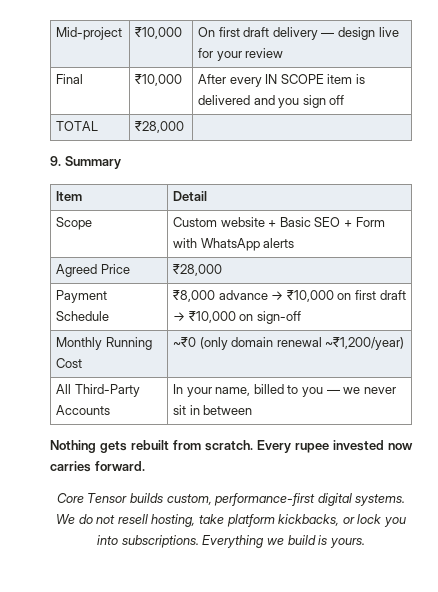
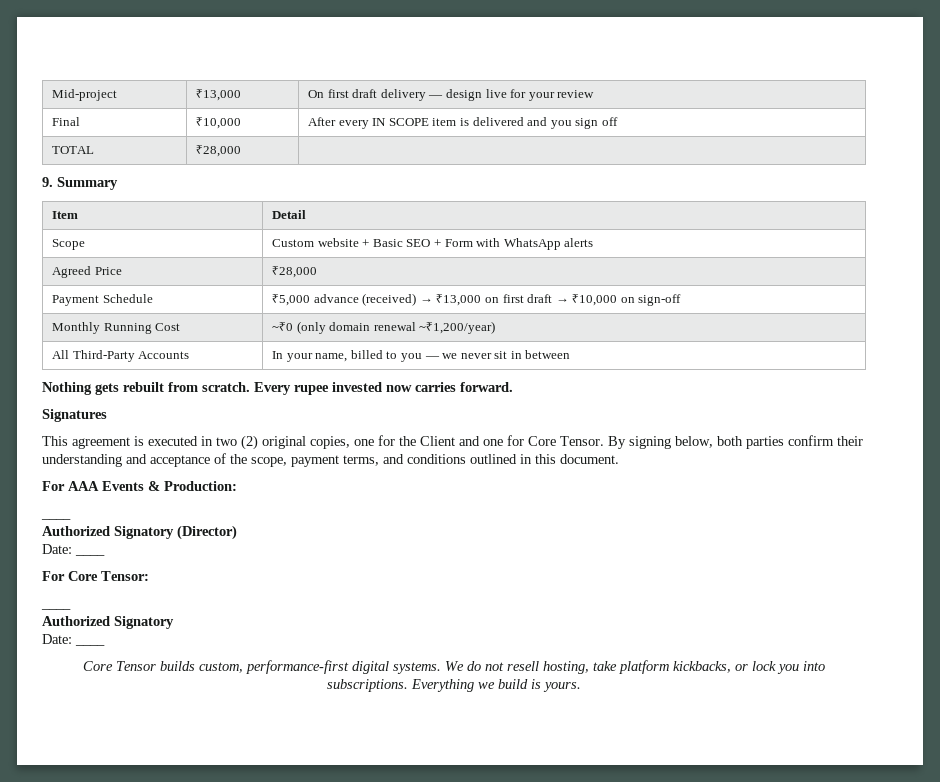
[135,27,183,39] ₹10,000 -> [196,89,242,101] ₹13,000
[173,290,334,302] ₹8,000 advance → ₹10,000 -> [272,293,482,306] ₹5,000 advance (received) → ₹13,000
(145, 466) none -> [42,409,107,422] [42,435,863,450] [42,453,619,467] [42,481,237,491] [41,518,71,520] [42,525,237,540] [42,544,72,554] [75,554,105,556] [42,571,149,581] [41,608,71,610] [42,616,174,629] [42,634,72,644] [75,644,105,646] // Signatures // This agreement is executed in two (2) original copies, one for the Client and one for Core Tensor. By signing below, both parties confirm their understanding and acceptance of the scope, payment terms, and conditions outlined in this document. // For AAA Events & Production: // ____ // Authorized Signatory (Director) // Date: ____ // For Core Tensor: // ____ // Authorized Signatory // Date: ____

